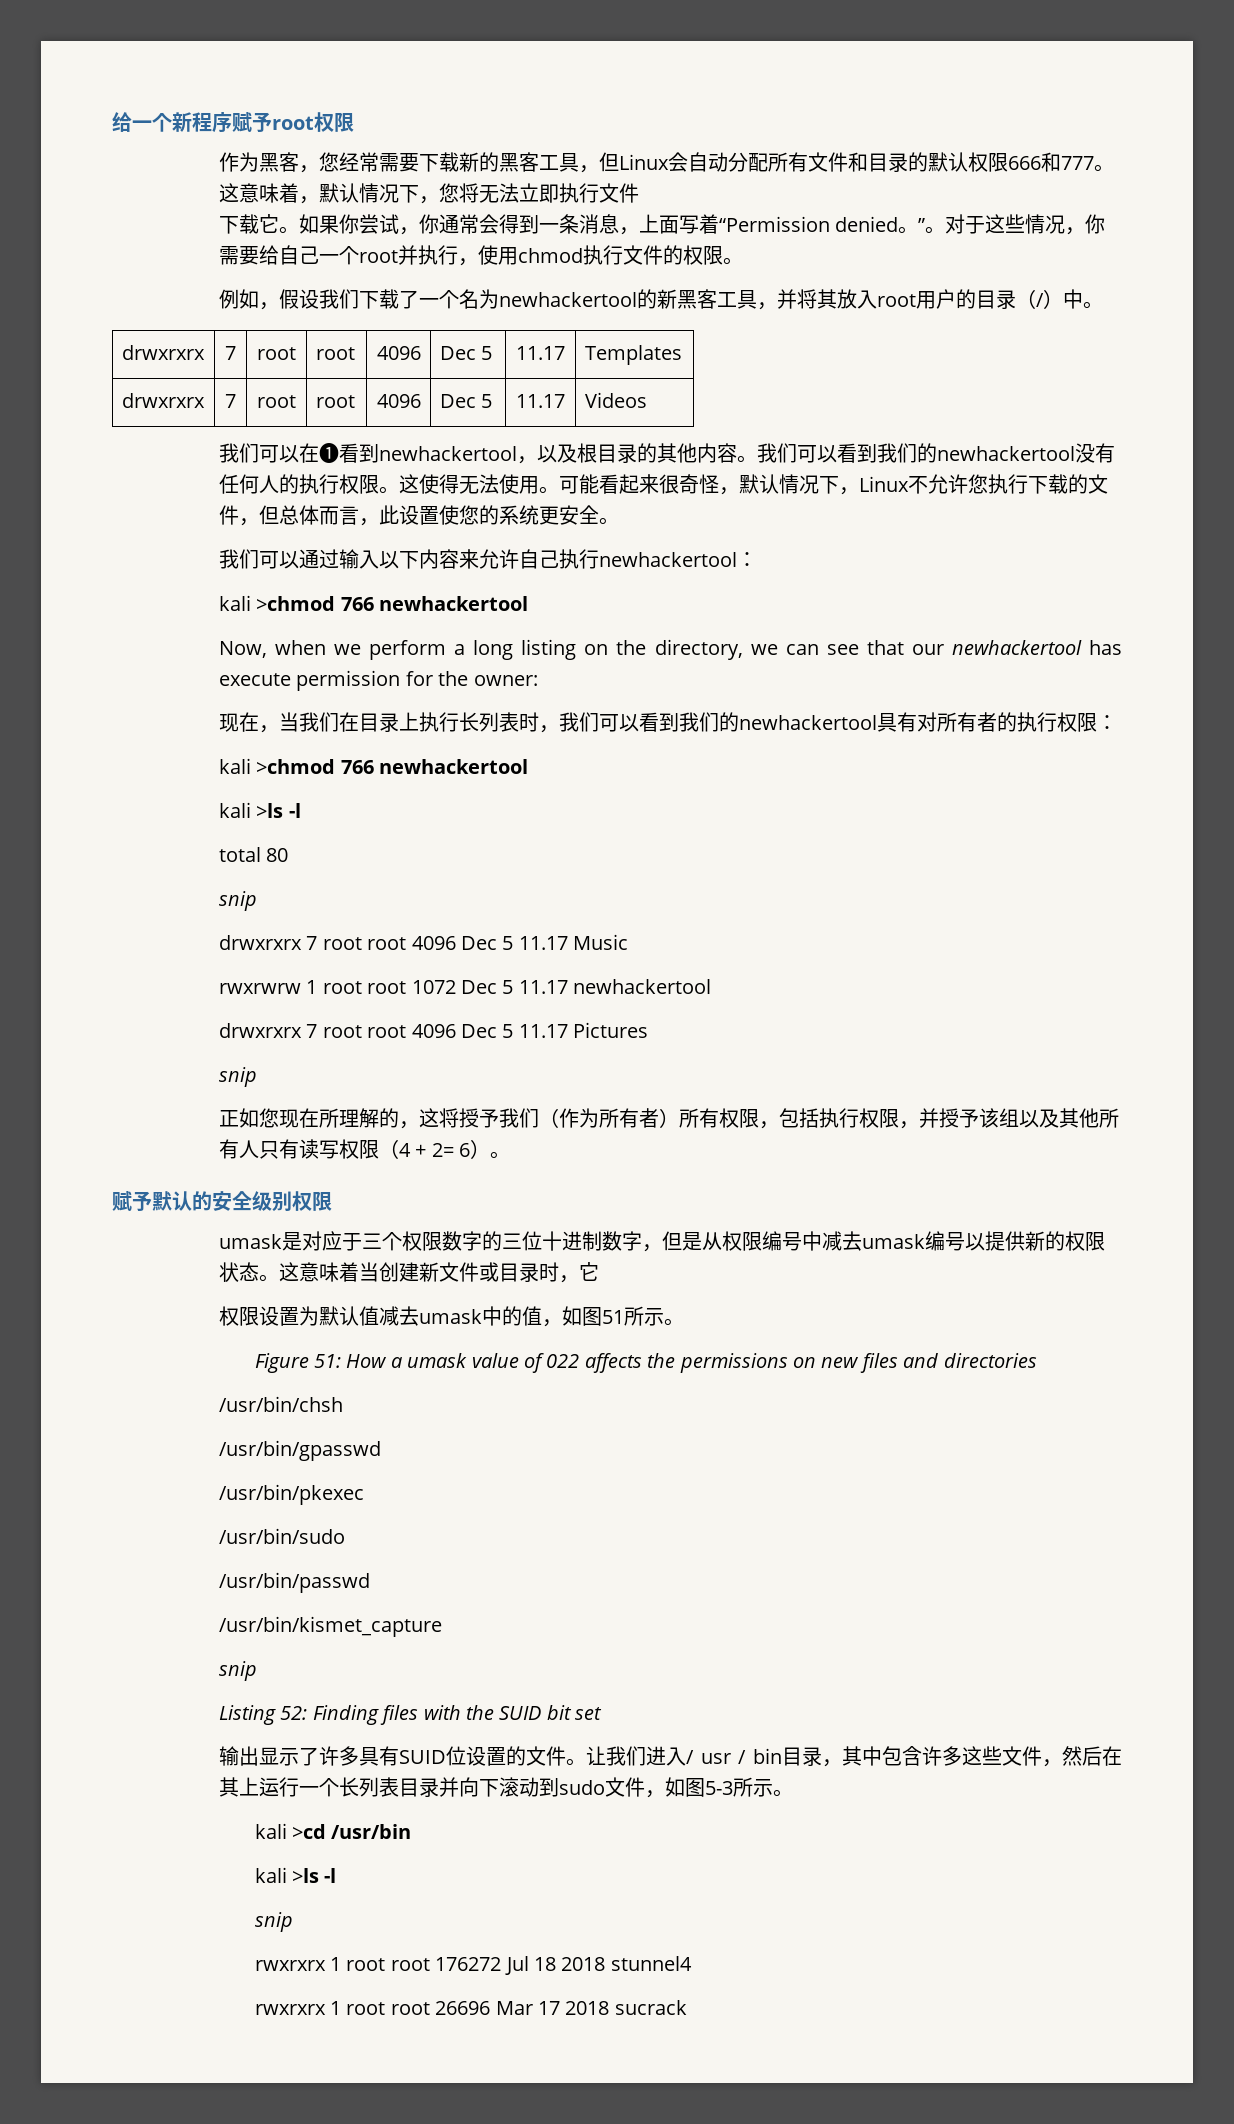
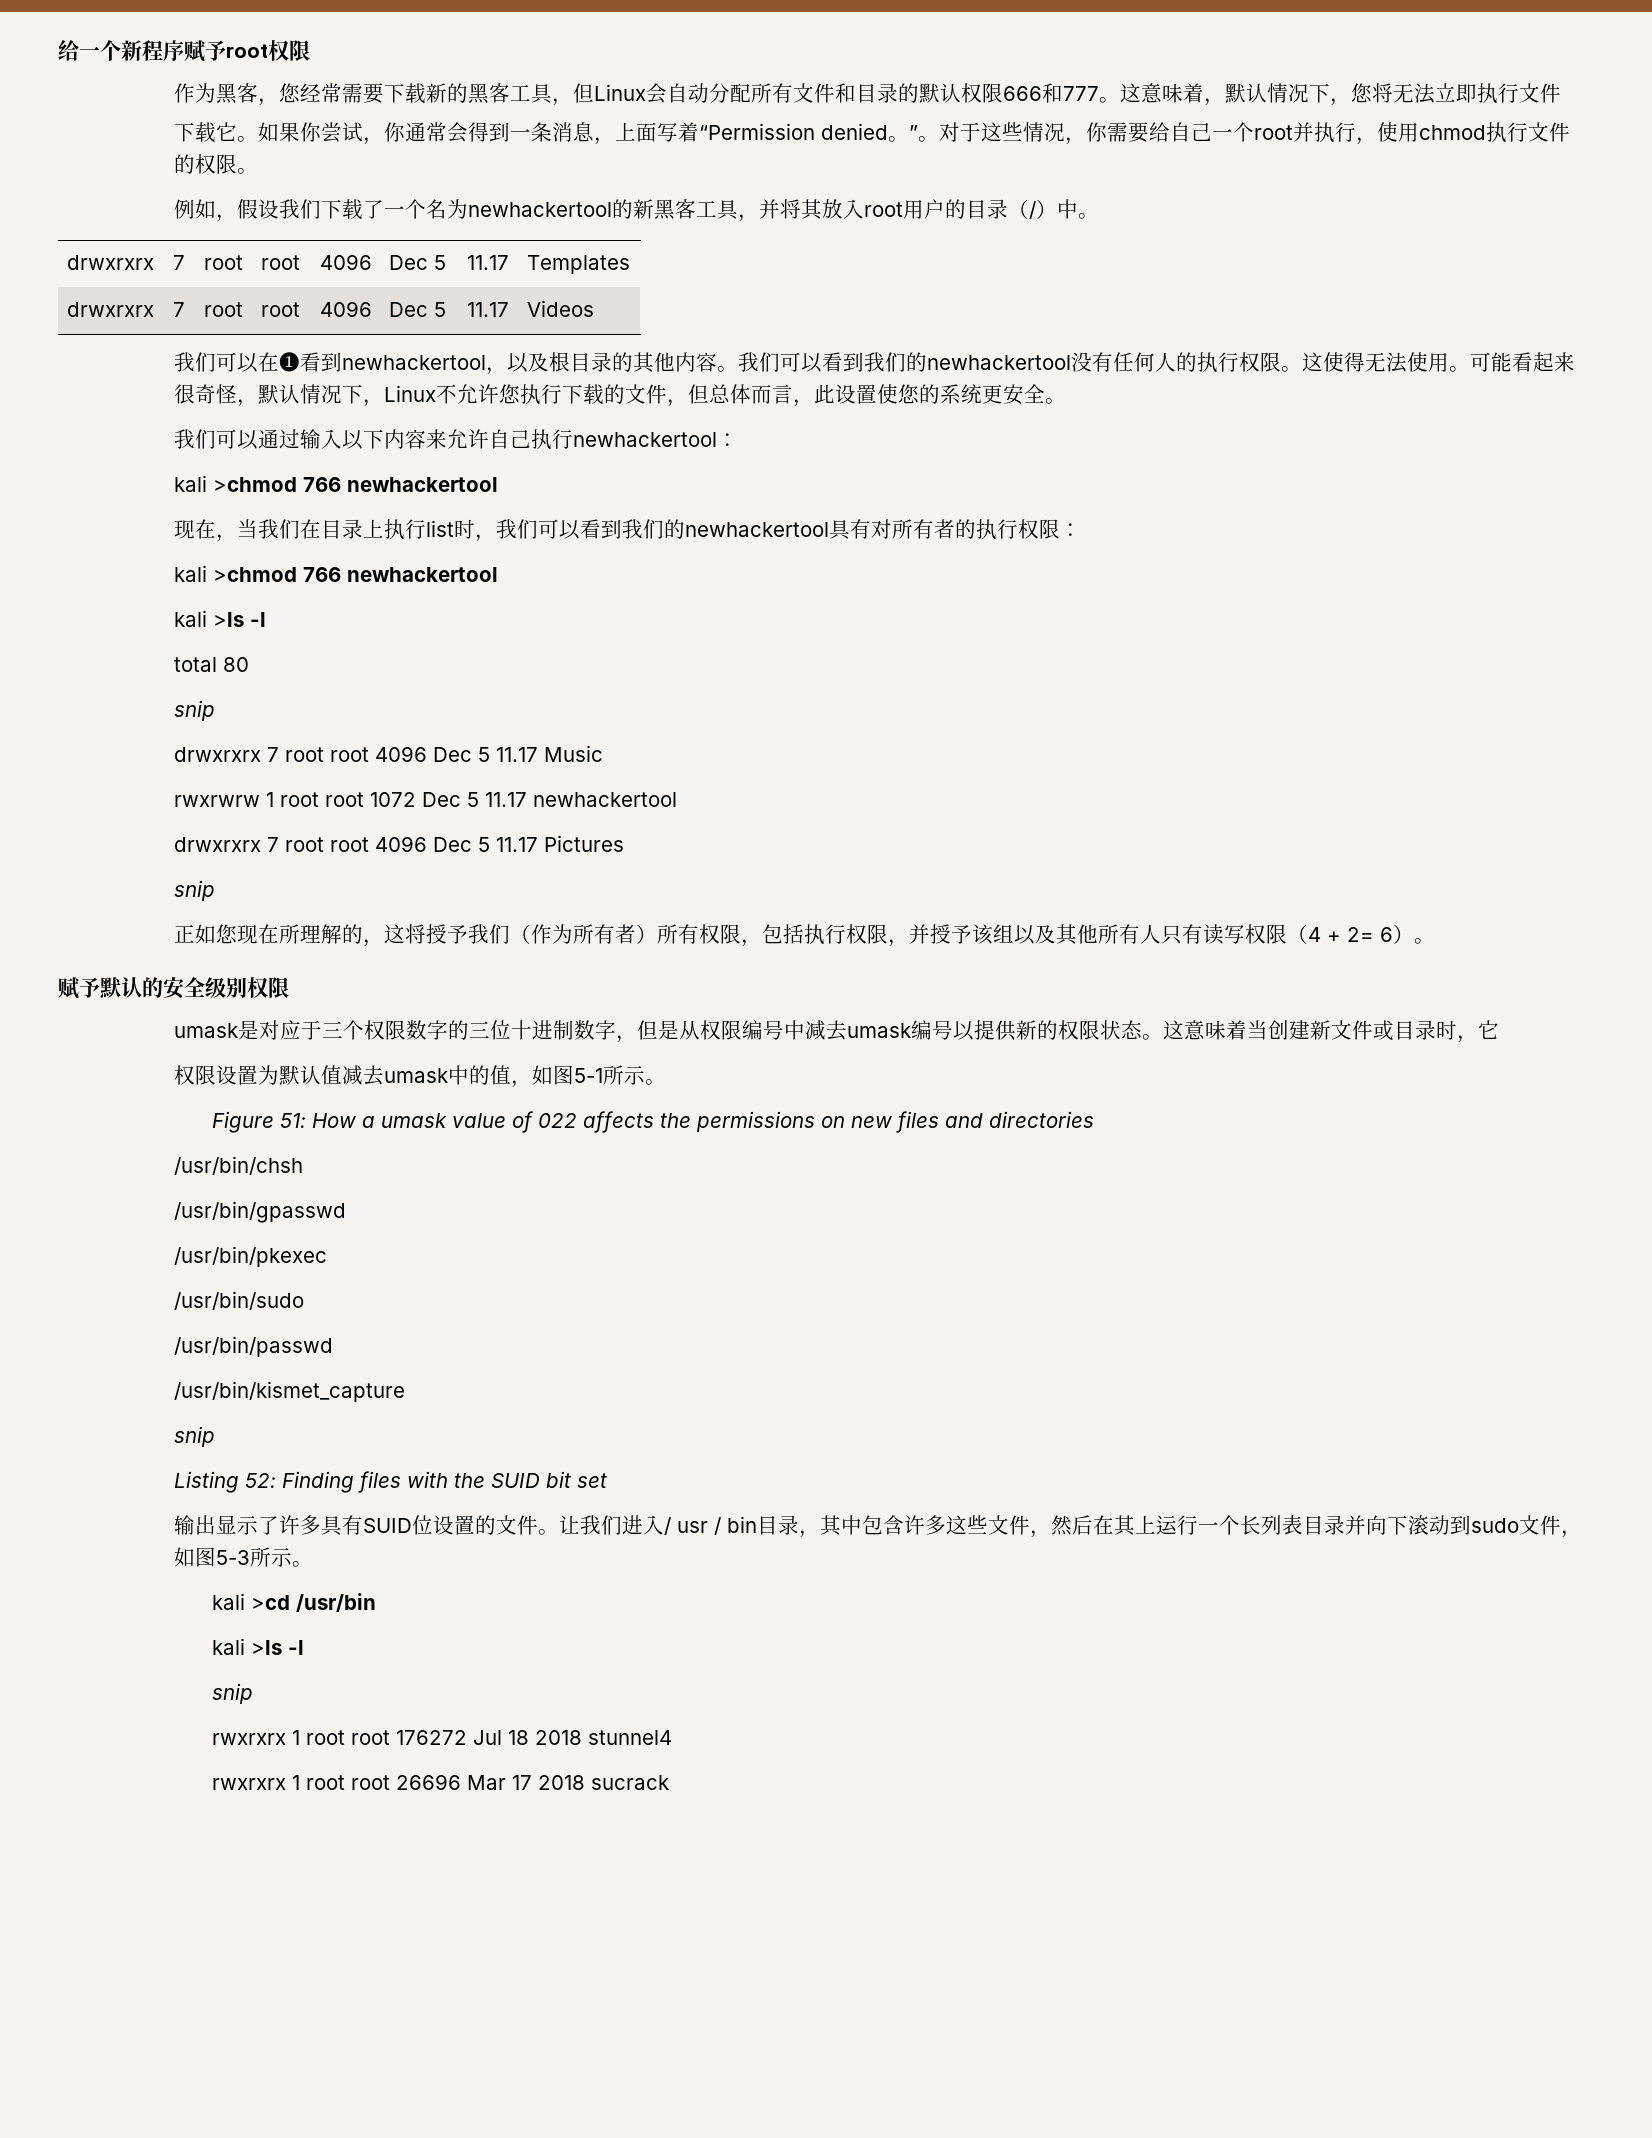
[218,639,1122,660] [218,670,538,691] // Now, when we perform a long listing on the directory, we can see that our newhackertool has execute permission for the owner: -> (498, 484) none
[458,712,519,732] 长列表 -> [425,520,454,537] list
[601,1310,624,1324] 51 -> [573,1068,603,1083] 5-1

